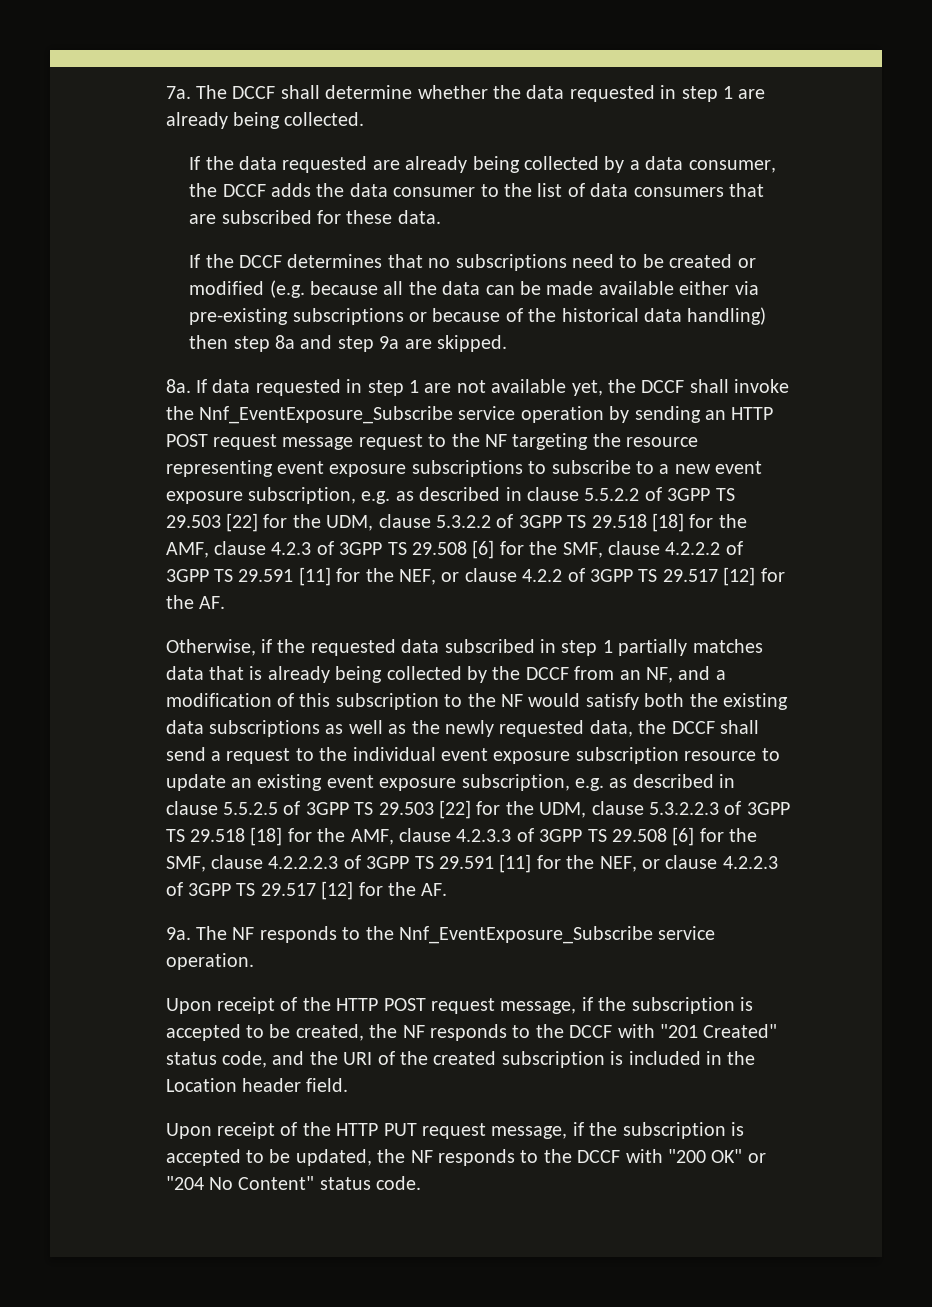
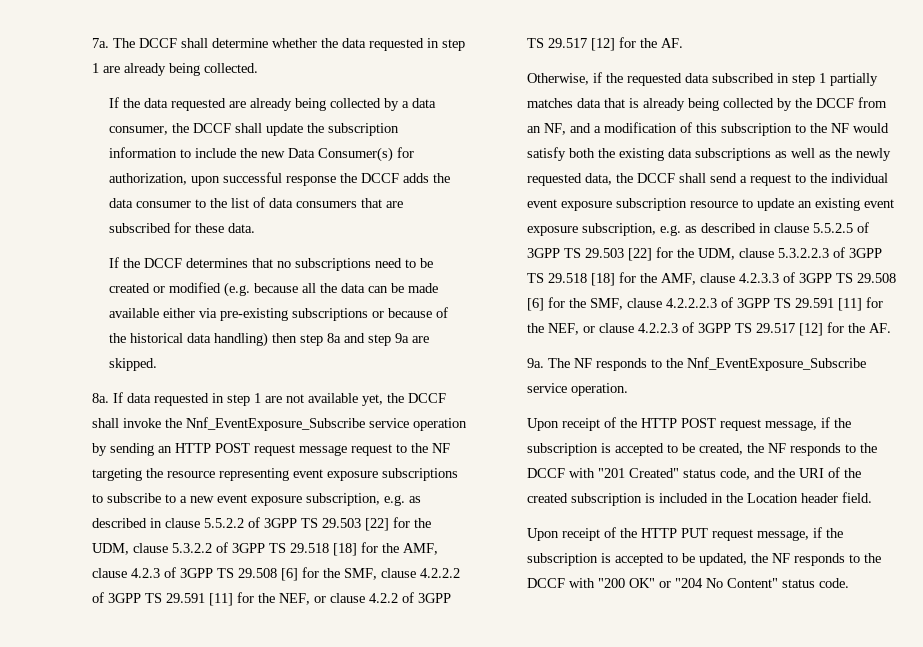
(266, 190) none -> [235,123,400,136] [109,147,415,162] [109,172,400,186] shall update the subscription information to include the new Data Consumer(s) for authorization, upon successful response the DCCF

